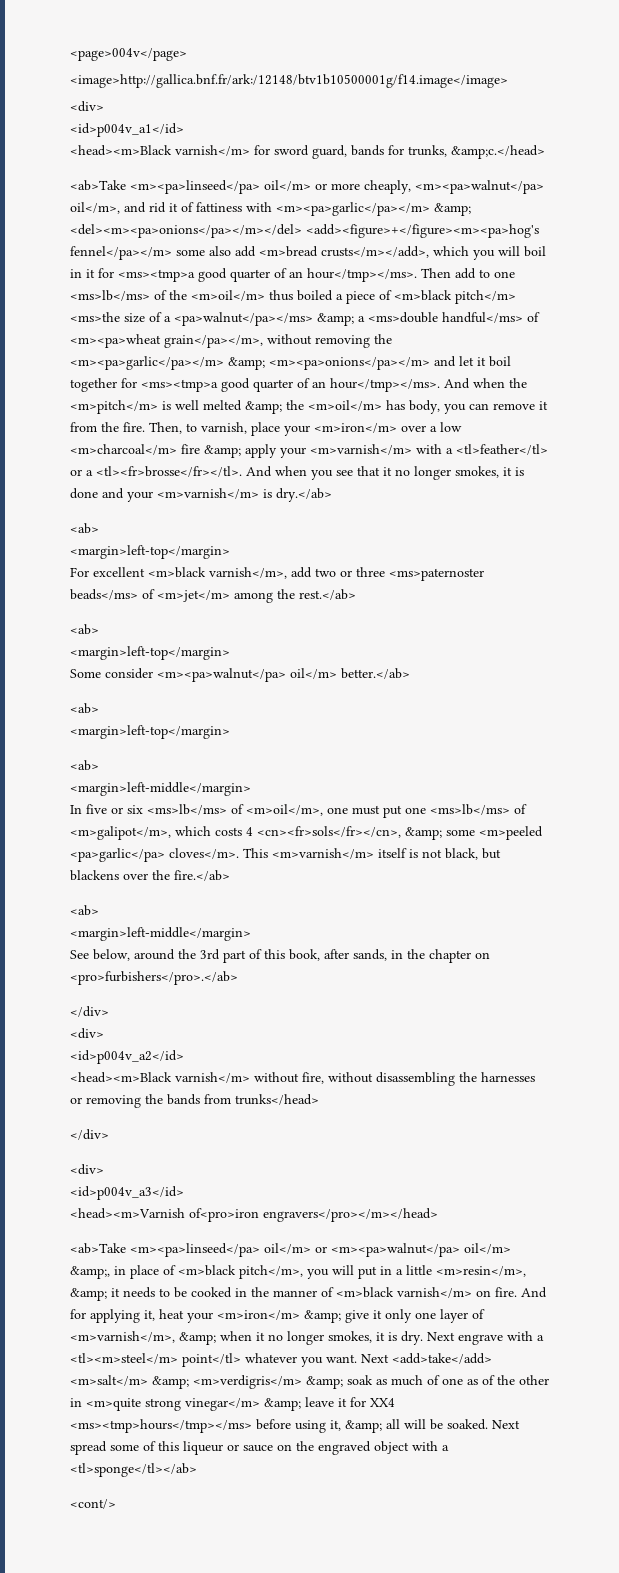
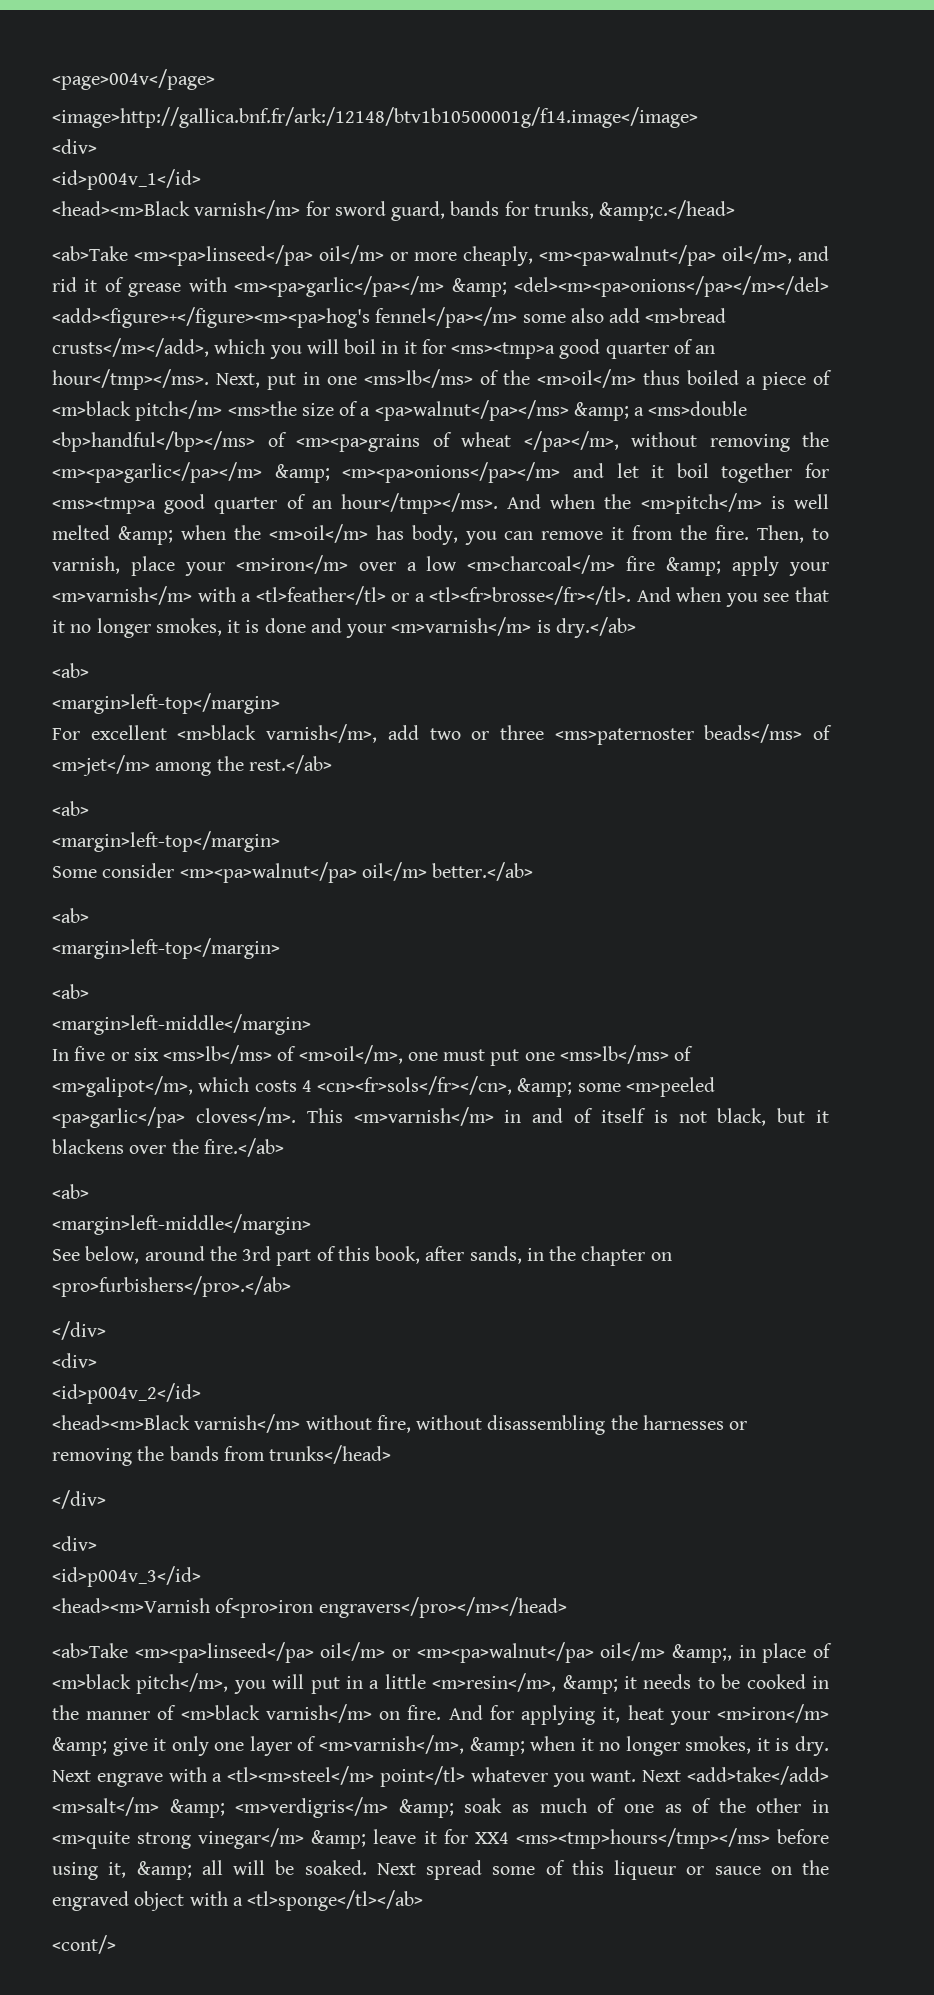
[70,123,184,137] <id>p004v_a1</id> -> [52,169,201,190] <id>p004v_1</id>
[196,202,242,212] fattiness -> [128,283,182,297] grease
[421,268,490,279] Then add to -> [216,372,320,390] Next, put in
[442,312,540,323] [70,334,263,348] handful</ms> of <m><pa>wheat grain</pa></m>, -> [52,431,619,452] <bp>handful</bp></ms> of <m><pa>grains of wheat </pa></m>,
(282, 407) none -> [180,525,226,540] when
(374, 853) none -> [504,1108,593,1123] in and of
(501, 853) none -> [816,1110,830,1123] it
[70,1050,184,1064] <id>p004v_a2</id> -> [52,1383,201,1404] <id>p004v_2</id>
[70,1186,184,1200] <id>p004v_a3</id> -> [52,1566,201,1587] <id>p004v_3</id>

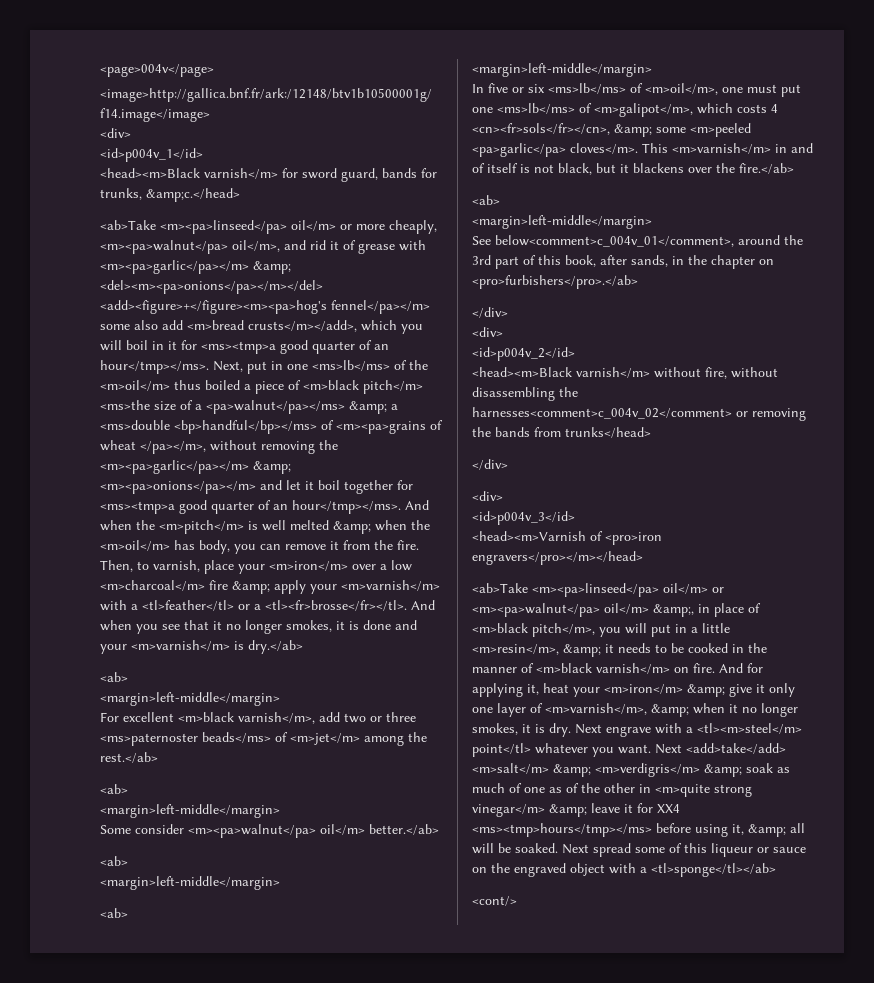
[52,693,280,714] <margin>left-top</margin> -> [100,692,280,706] <margin>left-middle</margin>
[52,831,280,852] <margin>left-top</margin> -> [100,804,280,818] <margin>left-middle</margin>
[52,938,280,959] <margin>left-top</margin> -> [100,876,280,890] <margin>left-middle</margin>
[85,1246,140,1264] below, -> [495,235,734,247] below<comment>c_004v_01</comment>,
[642,1415,724,1430] harnesses -> [472,407,732,419] harnesses<comment>c_004v_02</comment>
[215,1598,314,1618] of<pro>iron -> [590,531,662,545] of <pro>iron

